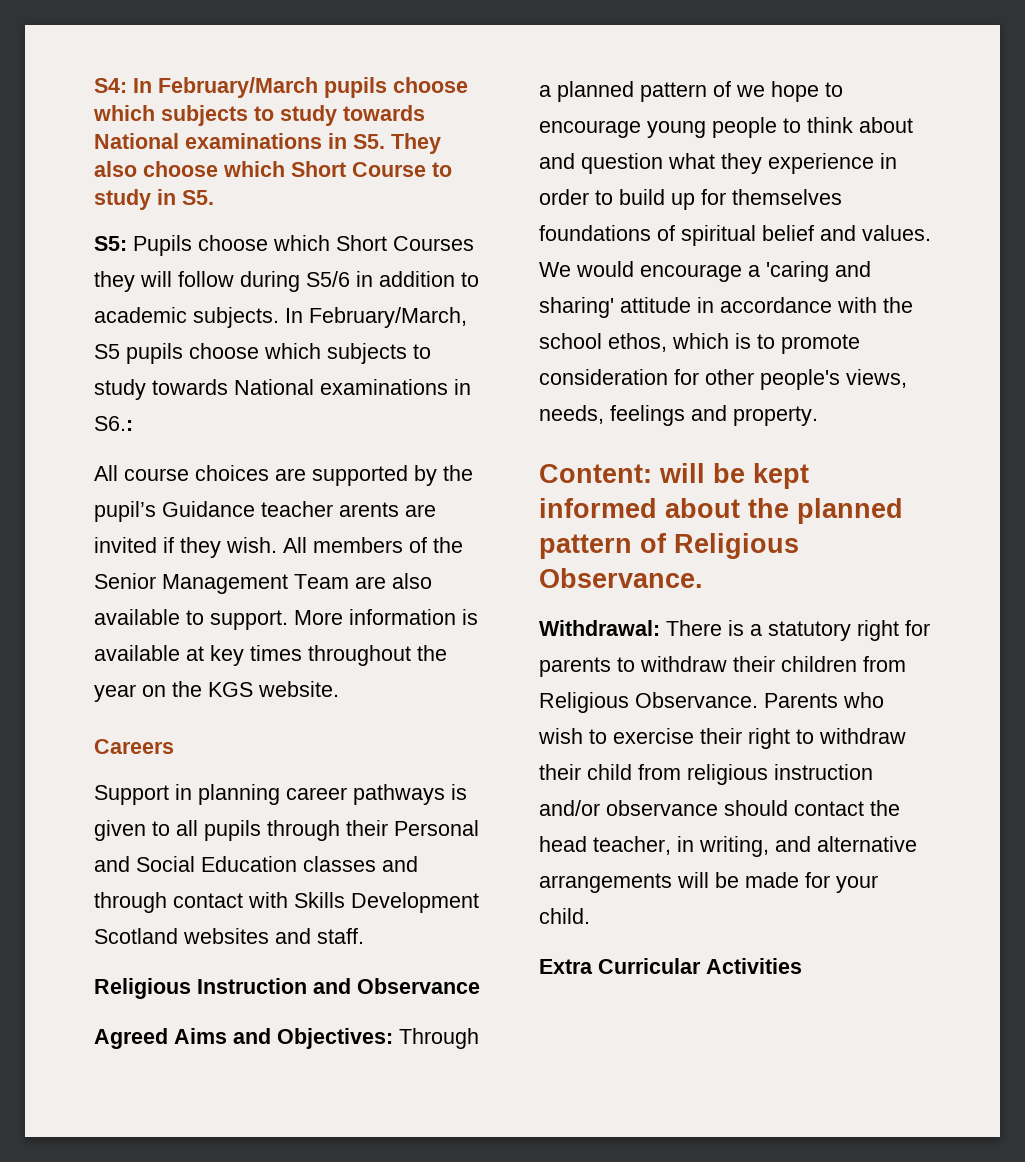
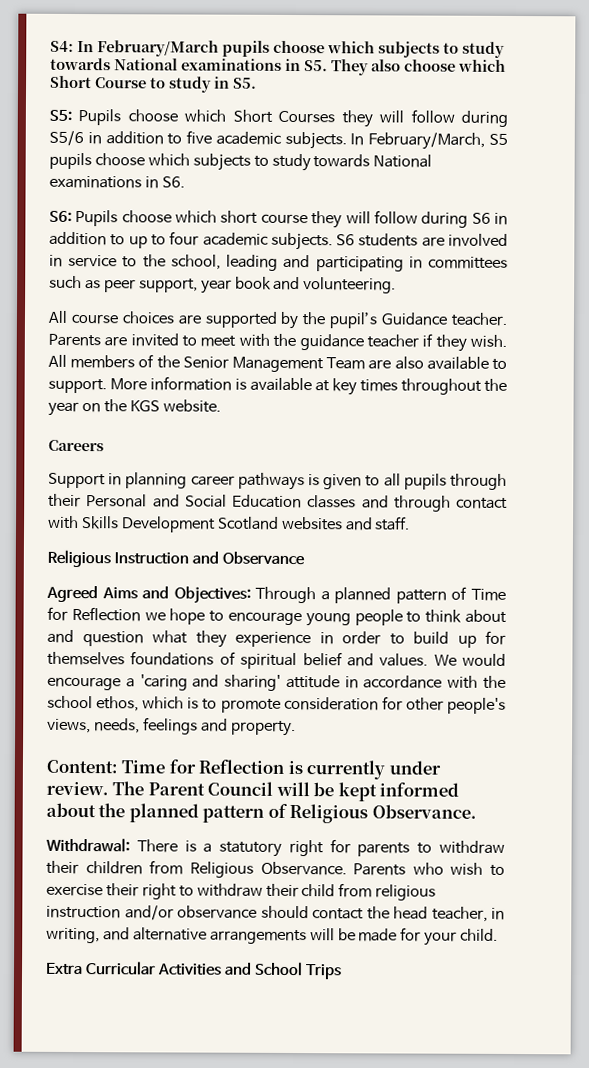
(479, 279) none -> [186,130,213,144] five
[94,416,133,431] S6.: -> [161,176,185,188] [49,210,509,229] [49,231,509,251] [49,254,508,272] [49,275,397,294] S6. // S6: Pupils choose which short course they will follow during S6 in addition to up to four academic subjects. S6 students are involved in service to the school, leading and participating in committees such as peer support, year book and volunteering.
[261,501,436,517] [94,537,157,553] teacher arents are invited -> [451,312,509,326] [48,333,419,351] teacher. Parents are invited to meet with the guidance teacher
(731, 89) none -> [470,588,506,601] [47,606,141,622] Time for Reflection
(652, 473) none -> [121,759,441,780] [46,781,274,796] Time for Reflection is currently under review. The Parent Council
(802, 966) none -> [223,961,342,980] and School Trips

